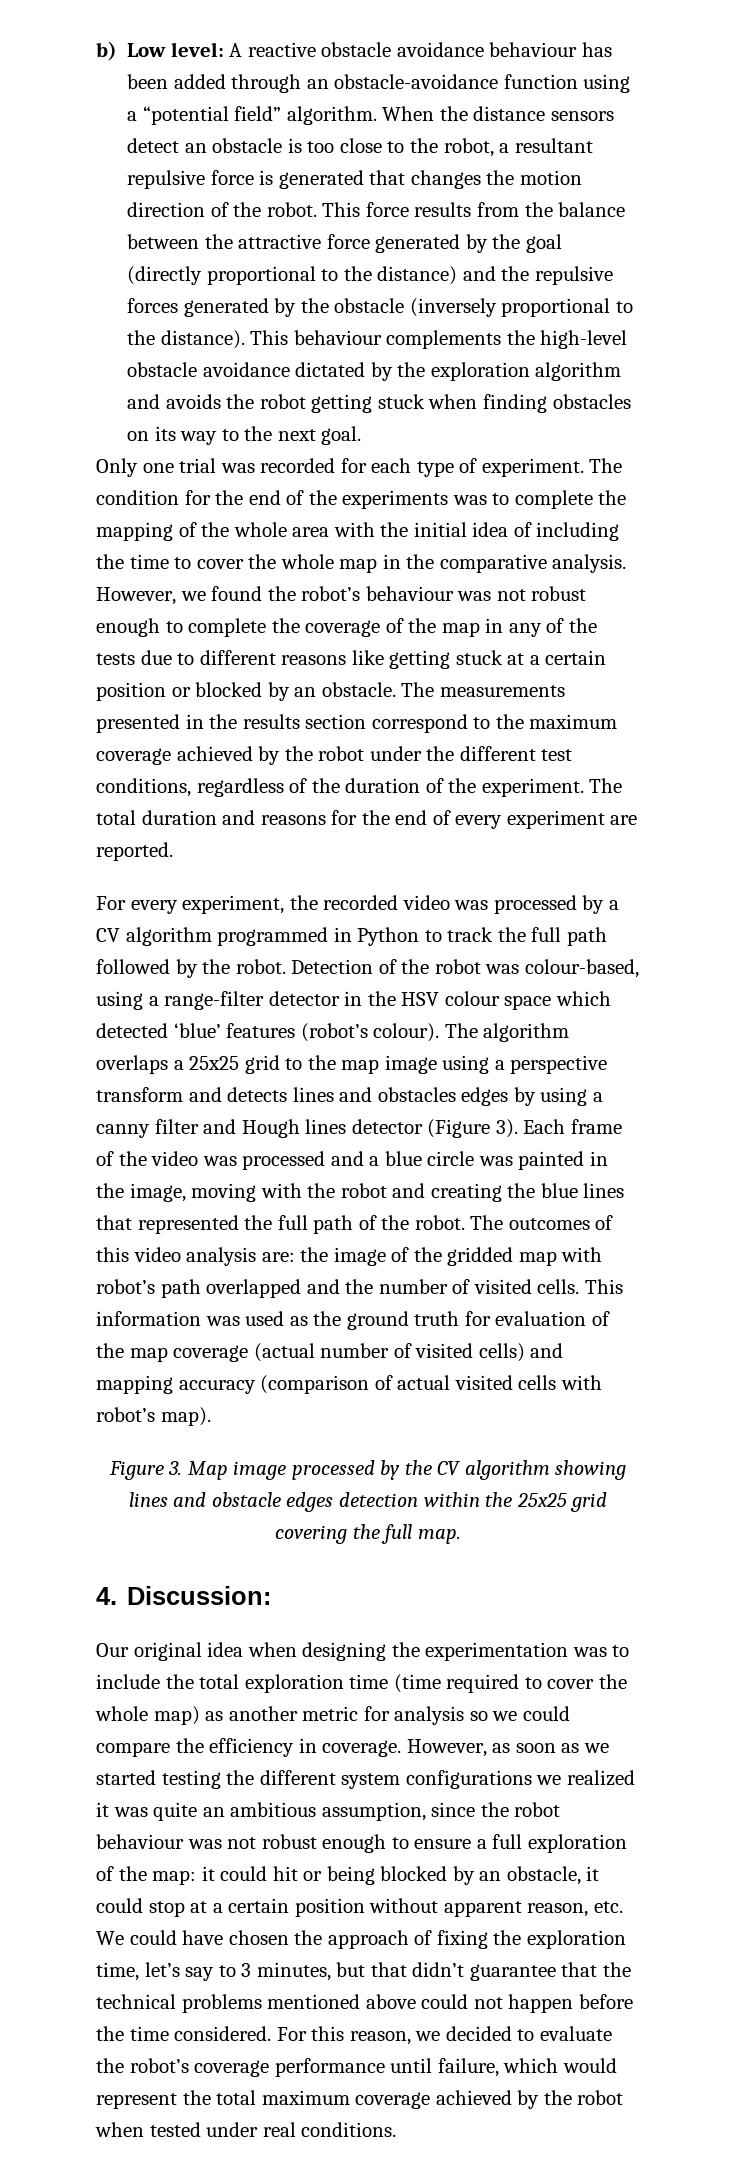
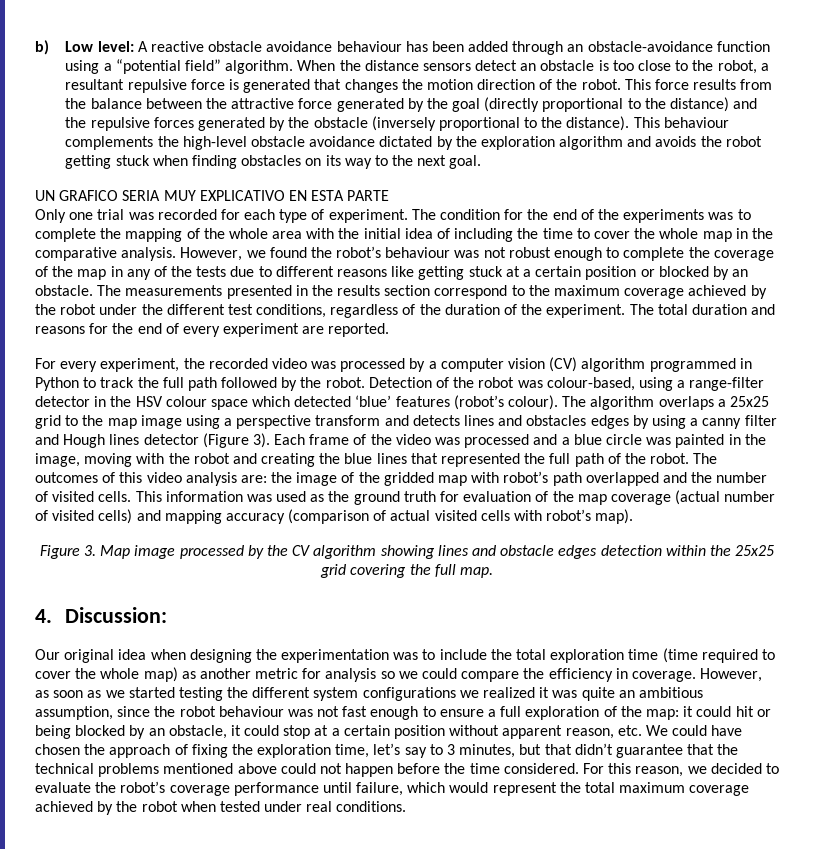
(362, 435) none -> [35,190,390,201] // UN GRAFICO SERIA MUY EXPLICATIVO EN ESTA PARTE
[96,928,120,942] CV -> [440,357,578,372] computer vision (CV)
[261,1834,317,1849] robust -> [342,706,368,717] fast

